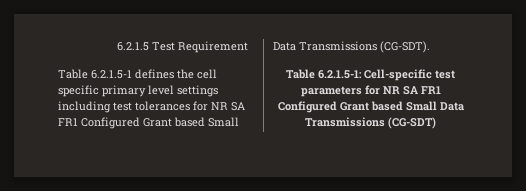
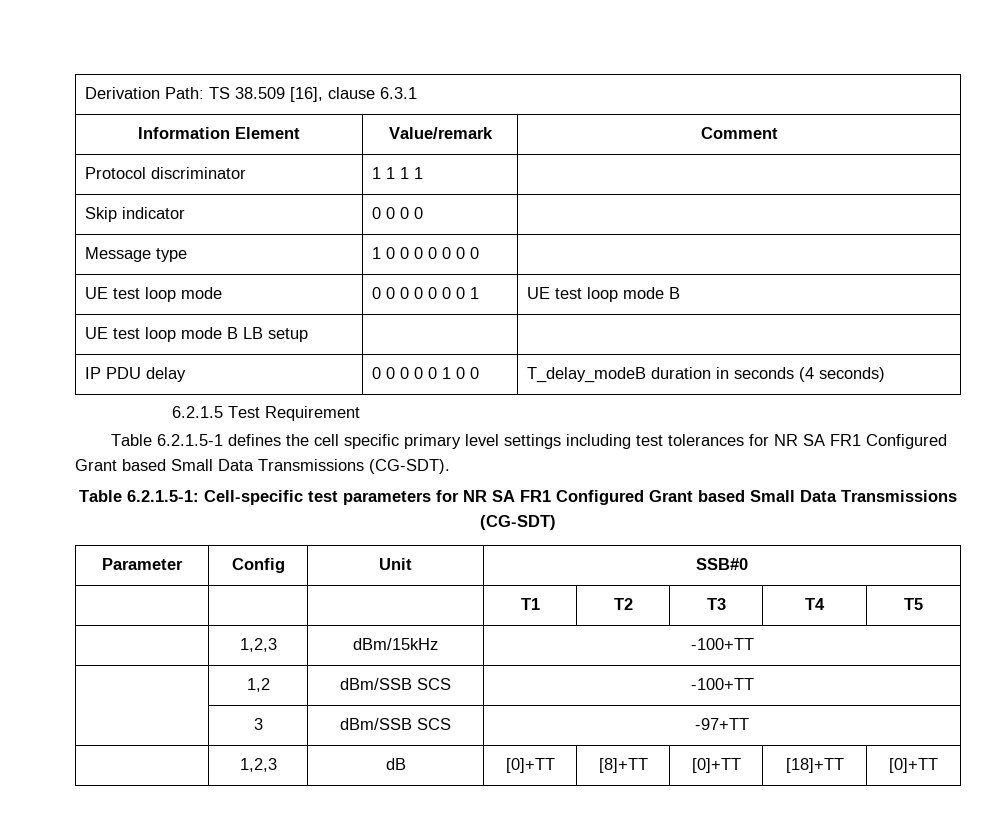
(116, 46) none -> [85,87,418,102] [138,127,300,139] [388,127,493,139] [700,127,778,139] [85,167,247,179] [372,167,424,179] [85,207,186,222] [372,207,424,219] [85,247,188,262] [372,247,480,259] [85,287,223,302] [372,287,480,299] [527,287,681,302] [85,327,309,342] [85,367,187,382] [372,367,480,379] [527,367,886,383] Derivation Path: TS 38.509 [16], clause 6.3.1 // Information Element | Value/remark | Comment // Protocol discriminator | 1 1 1 1 | // Skip indicator | 0 0 0 0 | // Message type | 1 0 0 0 0 0 0 0 | // UE test loop mode | 0 0 0 0 0 0 0 1 | UE test loop mode B // UE test loop mode B LB setup | | // IP PDU delay | 0 0 0 0 0 1 0 0 | T_delay_modeB duration in seconds (4 seconds) //
(436, 123) none -> [102,558,183,570] [231,558,285,573] [379,558,412,570] [696,558,748,570] [520,598,540,610] [613,598,633,610] [706,598,726,610] [805,598,825,610] [904,598,923,610] [239,638,277,652] [353,638,438,650] [690,638,754,650] [246,678,270,692] [340,678,451,690] [690,678,754,690] [253,718,263,730] [340,718,451,730] [695,718,749,730] [239,758,277,772] [385,758,406,770] [505,758,555,773] [598,758,648,773] [691,758,741,773] [785,758,844,773] [889,758,938,773] // Parameter | Config | Unit | SSB#0 // | | | T1 | T2 | T3 | T4 | T5 // | 1,2,3 | dBm/15kHz | -100+TT // | 1,2 | dBm/SSB SCS | -100+TT // | 3 | dBm/SSB SCS | -97+TT // | 1,2,3 | dB | [0]+TT | [8]+TT | [0]+TT | [18]+TT | [0]+TT

